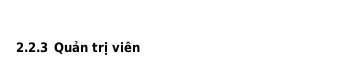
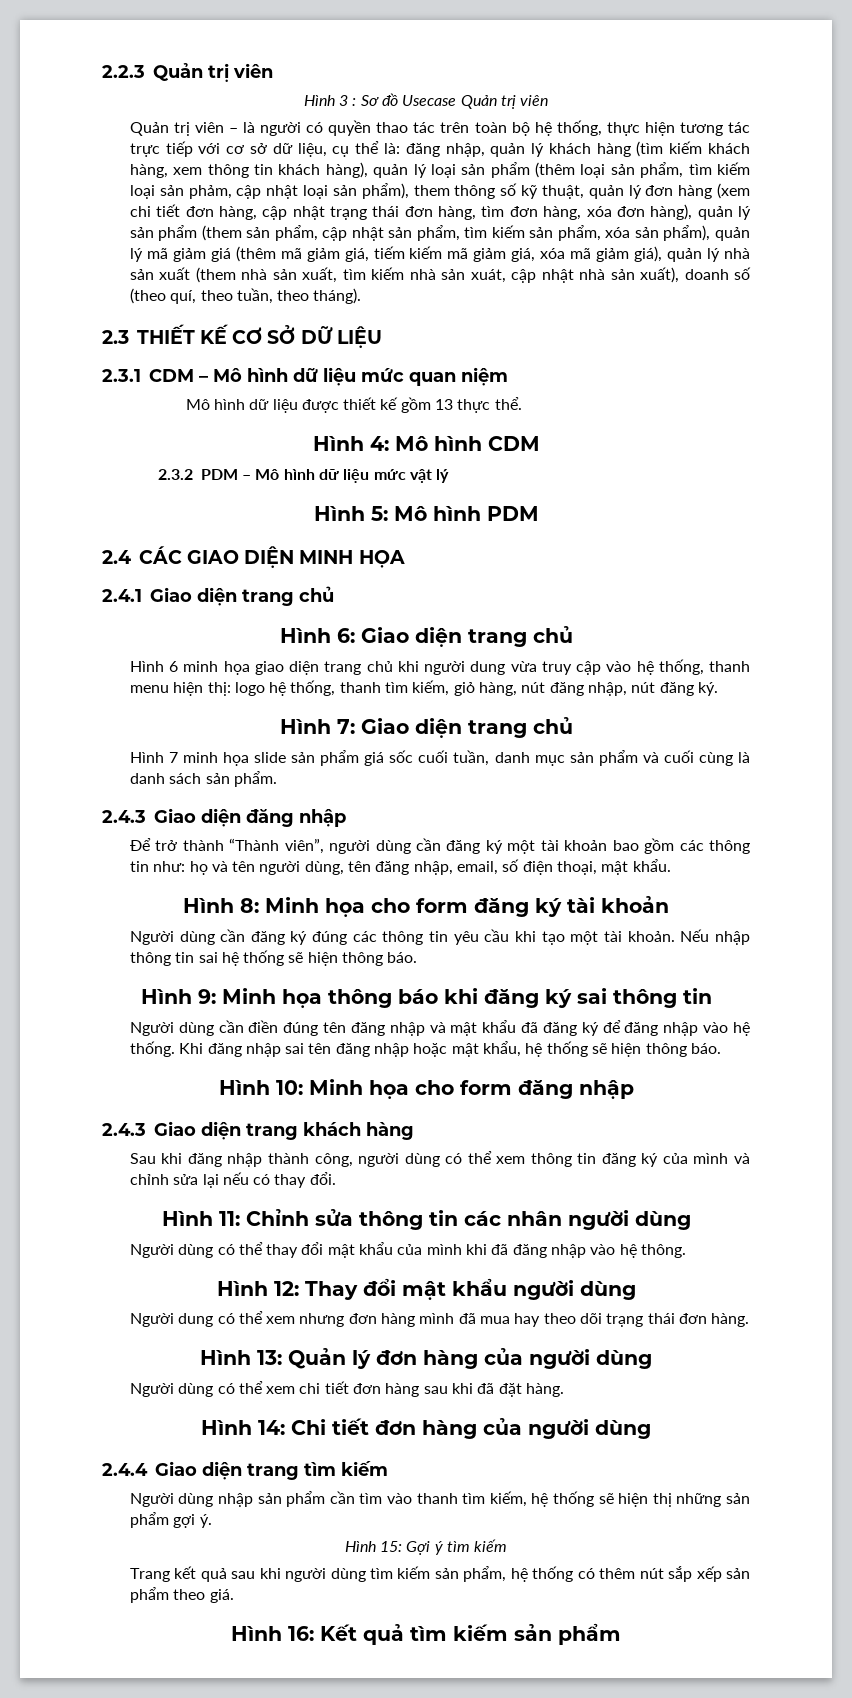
(140, 47) none -> [303,93,549,109] [129,120,751,136] [129,141,750,157] [129,162,750,178] [129,183,750,199] [129,204,751,220] [129,225,750,241] [129,246,750,262] [129,267,751,283] [129,288,362,304] [102,324,382,348] [102,367,508,386] [185,397,522,413] [312,436,540,451] [157,469,450,483] [313,506,539,521] [102,546,405,568] [102,586,334,606] [279,626,573,647] [129,659,750,675] [129,680,718,696] [279,717,573,738] [129,750,751,766] [129,771,277,787] [102,808,346,827] [129,838,750,854] [129,859,671,875] [183,896,669,917] [129,929,750,945] [129,950,418,966] [140,988,712,1008] [129,1020,750,1036] [129,1041,721,1057] [218,1079,634,1099] [102,1121,414,1140] [129,1151,750,1167] [129,1172,336,1188] [161,1209,691,1230] [129,1242,686,1258] [216,1278,636,1300] [129,1311,750,1327] [200,1348,652,1369] [129,1381,565,1397] [201,1418,651,1439] [102,1461,388,1480] [129,1491,750,1507] [129,1512,212,1528] [344,1539,508,1555] [129,1566,750,1582] [129,1587,234,1603] [231,1623,621,1645] // Hình 3 : Sơ đồ Usecase Quản trị viên // Quản trị viên – là người có quyền thao tác trên toàn bộ hệ thống, thực hiện tương tác trực tiếp với cơ sở dữ liệu, cụ thể là: đăng nhập, quản lý khách hàng (tìm kiếm khách hàng, xem thông tin khách hàng), quản lý loại sản phẩm (thêm loại sản phẩm, tìm kiếm loại sản phảm, cập nhật loại sản phẩm), them thông số kỹ thuật, quản lý đơn hàng (xem chi tiết đơn hàng, cập nhật trạng thái đơn hàng, tìm đơn hàng, xóa đơn hàng), quản lý sản phẩm (them sản phẩm, cập nhật sản phẩm, tìm kiếm sản phẩm, xóa sản phẩm), quản lý mã giảm giá (thêm mã giảm giá, tiếm kiếm mã giảm giá, xóa mã giảm giá), quản lý nhà sản xuất (them nhà sản xuất, tìm kiếm nhà sản xuát, cập nhật nhà sản xuất), doanh số (theo quí, theo tuần, theo tháng). // 2.3 THIẾT KẾ CƠ SỞ DỮ LIỆU // 2.3.1 CDM – Mô hình dữ liệu mức quan niệm // Mô hình dữ liệu được thiết kế gồm 13 thực thể. // Hình 4: Mô hình CDM // 2.3.2 PDM – Mô hình dữ liệu mức vật lý // Hình 5: Mô hình PDM // 2.4 CÁC GIAO DIỆN MINH HỌA // 2.4.1 Giao diện trang chủ // Hình 6: Giao diện trang chủ // Hình 6 minh họa giao diện trang chủ khi người dung vừa truy cập vào hệ thống, thanh menu hiện thị: logo hệ thống, thanh tìm kiếm, giỏ hàng, nút đăng nhập, nút đăng ký. // Hình 7: Giao diện trang chủ // Hình 7 minh họa slide sản phẩm giá sốc cuối tuần, danh mục sản phẩm và cuối cùng là danh sách sản phẩm. // 2.4.3 Giao diện đăng nhập // Để trở thành “Thành viên”, người dùng cần đăng ký một tài khoản bao gồm các thông tin như: họ và tên người dùng, tên đăng nhập, email, số điện thoại, mật khẩu. // Hình 8: Minh họa cho form đăng ký tài khoản // Người dùng cần đăng ký đúng các thông tin yêu cầu khi tạo một tài khoản. Nếu nhập thông tin sai hệ thống sẽ hiện thông báo. // Hình 9: Minh họa thông báo khi đăng ký sai thông tin // Người dùng cần điền đúng tên đăng nhập và mật khẩu đã đăng ký để đăng nhập vào hệ thống. Khi đăng nhập sai tên đăng nhập hoặc mật khẩu, hệ thống sẽ hiện thông báo. // Hình 10: Minh họa cho form đăng nhập // 2.4.3 Giao diện trang khách hàng // Sau khi đăng nhập thành công, người dùng có thể xem thông tin đăng ký của mình và chỉnh sửa lại nếu có thay đổi. // Hình 11: Chỉnh sửa thông tin các nhân người dùng // Người dùng có thể thay đổi mật khẩu của mình khi đã đăng nhập vào hệ thông. // Hình 12: Thay đổi mật khẩu người dùng // Người dung có thể xem nhưng đơn hàng mình đã mua hay theo dõi trạng thái đơn hàng. // Hình 13: Quản lý đơn hàng của người dùng // Người dùng có thể xem chi tiết đơn hàng sau khi đã đặt hàng. // Hình 14: Chi tiết đơn hàng của người dùng // 2.4.4 Giao diện trang tìm kiếm // Người dùng nhập sản phẩm cần tìm vào thanh tìm kiếm, hệ thống sẽ hiện thị những sản phẩm gợi ý. // Hình 15: Gợi ý tìm kiếm // Trang kết quả sau khi người dùng tìm kiếm sản phẩm, hệ thống có thêm nút sắp xếp sản phẩm theo giá. // Hình 16: Kết quả tìm kiếm sản phẩm

